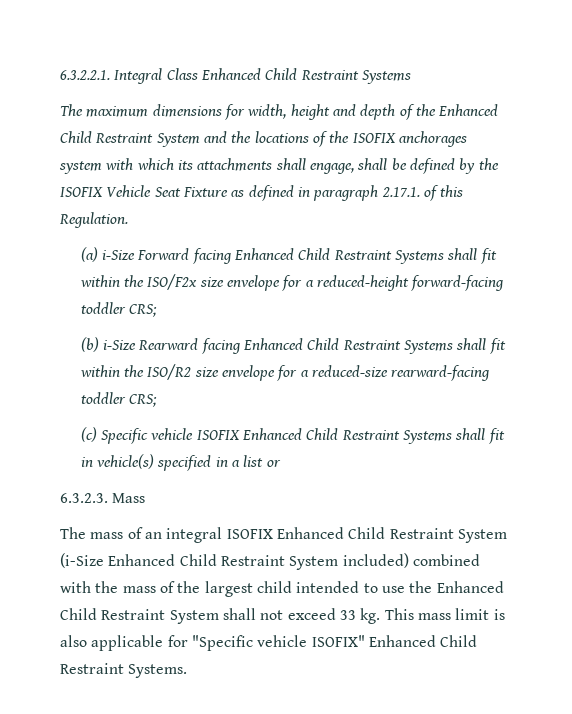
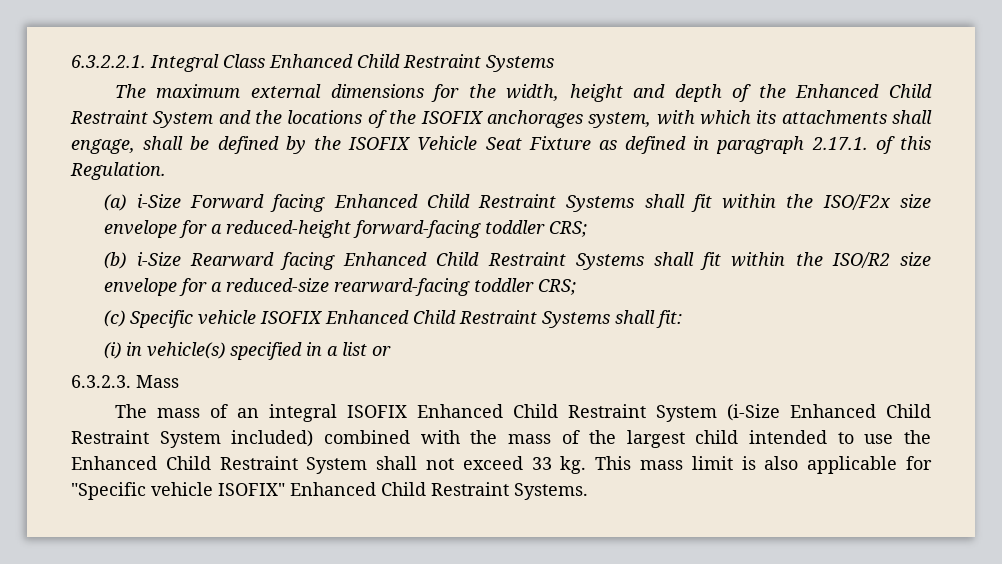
(149, 111) none -> [250,84,321,98] external
(245, 112) none -> [468,84,496,98] the
[59,161,102,174] system -> [588,112,652,128] system,
[488,428,505,444] fit -> [656,310,683,328] [104,342,122,359] fit: // (i)

